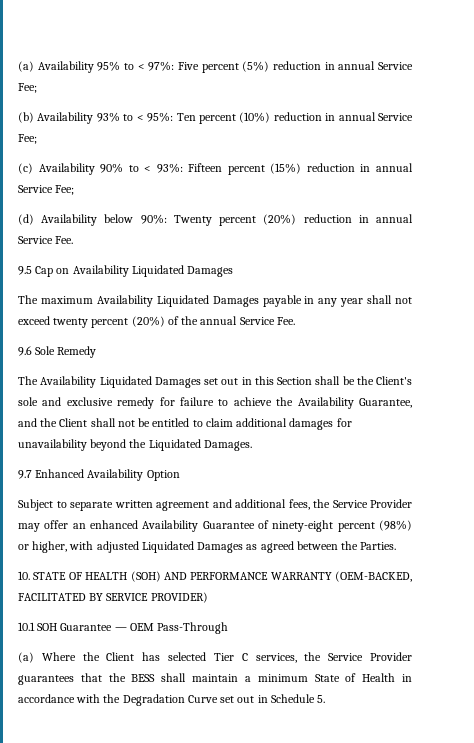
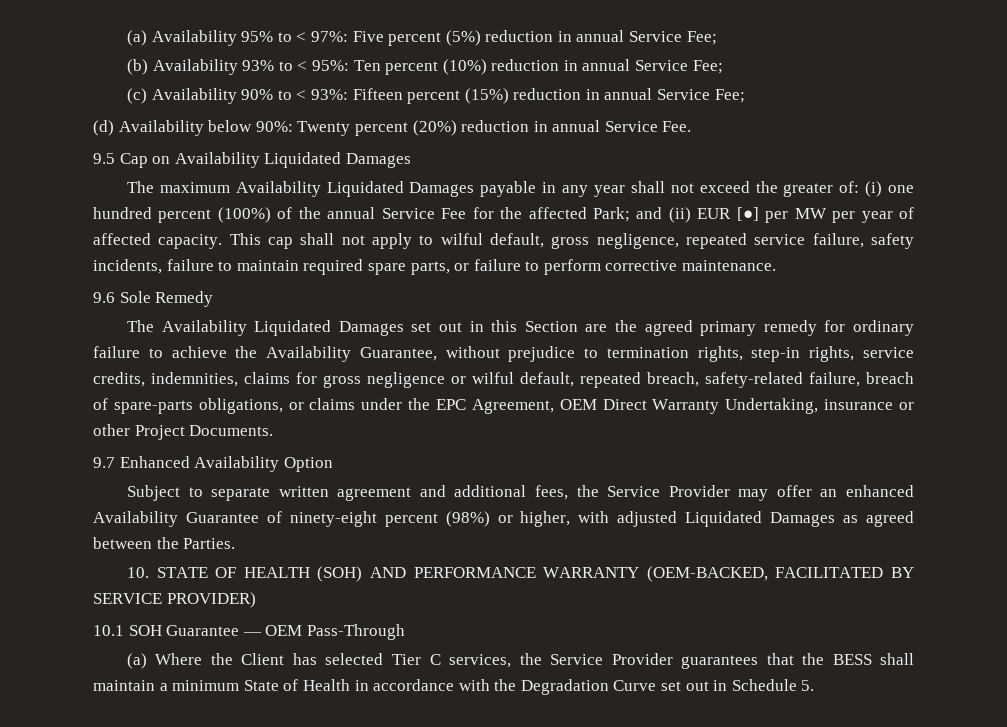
[53,316,295,328] twenty percent (20%) of the annual Service Fee. -> [755,181,914,197] [93,207,915,223] [93,233,914,249] [93,259,777,275] the greater of: (i) one hundred percent (100%) of the annual Service Fee for the affected Park; and (ii) EUR [●] per MW per year of affected capacity. This cap shall not apply to wilful default, gross negligence, repeated service failure, safety incidents, failure to maintain required spare parts, or failure to perform corrective maintenance.
[315,376,412,385] [18,397,113,406] shall be the Client's sole and exclusive -> [585,320,757,336] are the agreed primary
(175, 401) none -> [852,320,914,336] ordinary
[18,418,352,430] [18,439,252,451] and the Client shall not be entitled to claim additional damages for unavailability beyond the Liquidated Damages. -> [445,346,914,362] [93,372,914,388] [93,398,914,414] [93,424,274,440] without prejudice to termination rights, step-in rights, service credits, indemnities, claims for gross negligence or wilful default, repeated breach, safety-related failure, breach of spare-parts obligations, or claims under the EPC Agreement, OEM Direct Warranty Undertaking, insurance or other Project Documents.

